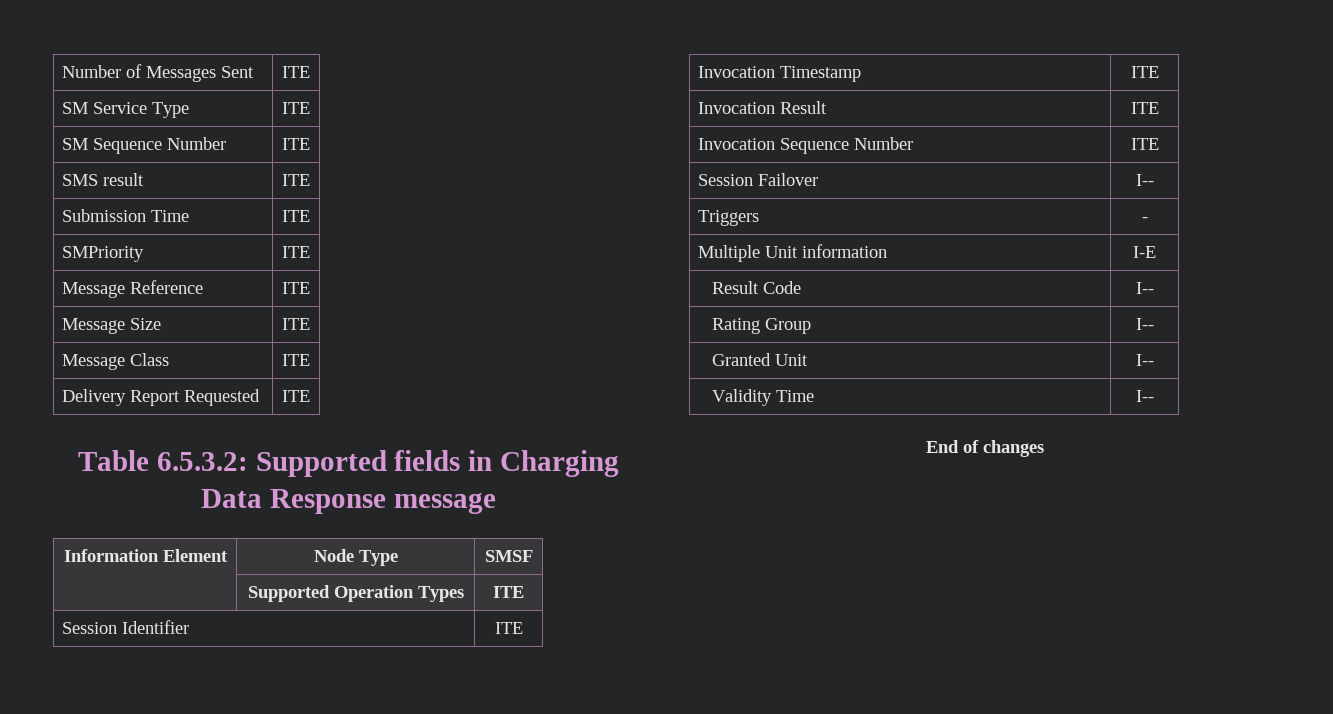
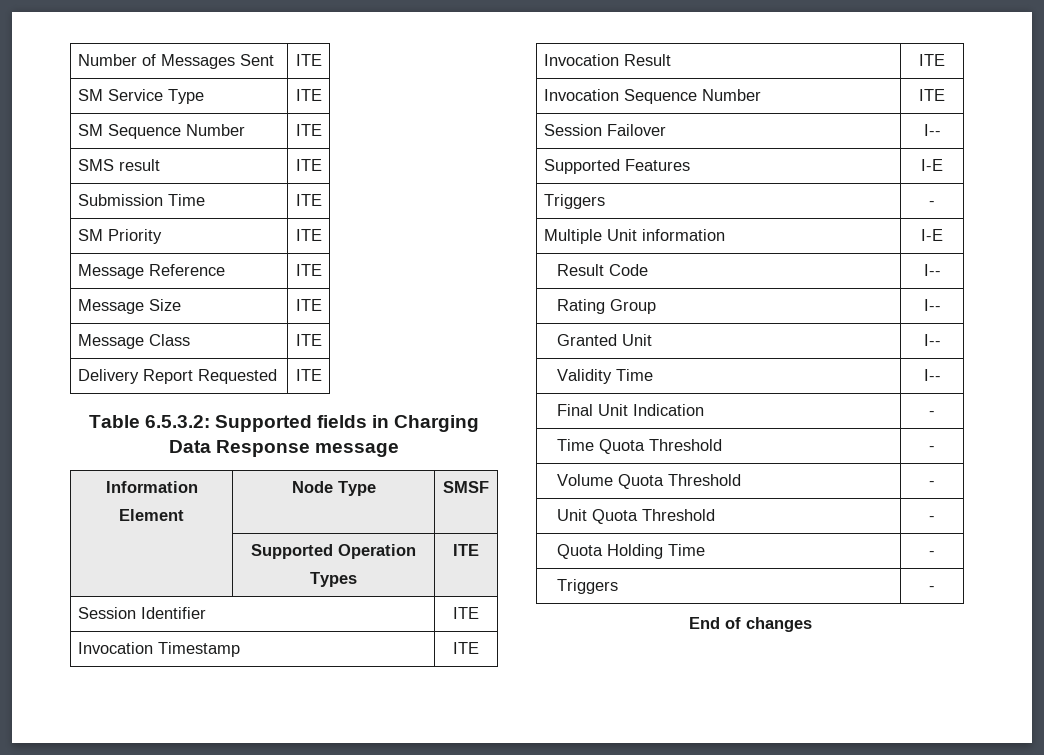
[62,246,145,262] SMPriority -> [77,229,162,244] SM Priority
(1154, 180) none -> [543,159,690,174] [921,159,943,171] // Supported Features | I-E
(1154, 396) none -> [556,404,704,416] [929,411,935,416] [556,439,722,454] [929,446,935,451] [556,474,741,489] [929,481,935,486] [556,509,715,524] [929,516,935,521] [556,544,705,559] [929,551,935,556] [556,579,618,594] [929,586,935,591] // Final Unit Indication | - // Time Quota Threshold | - // Volume Quota Threshold | - // Unit Quota Threshold | - // Quota Holding Time | - // Triggers | -

